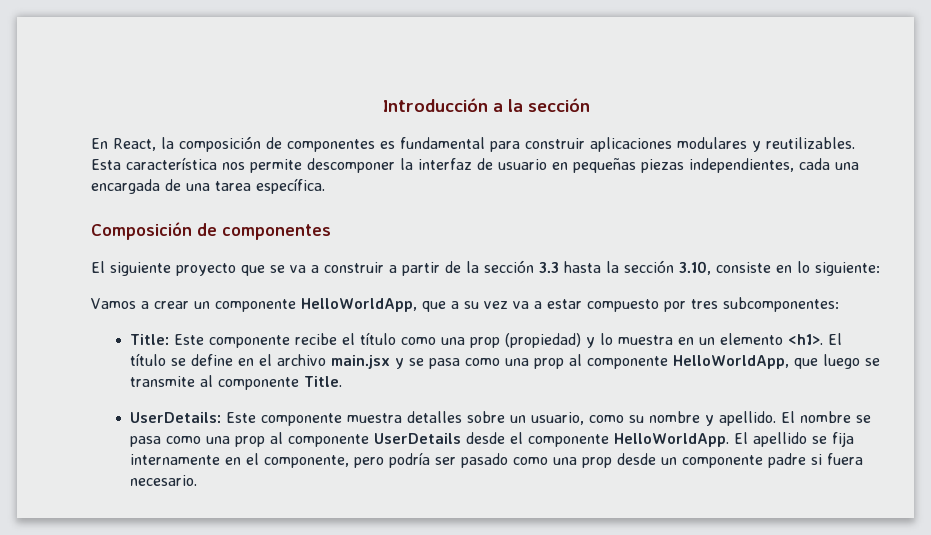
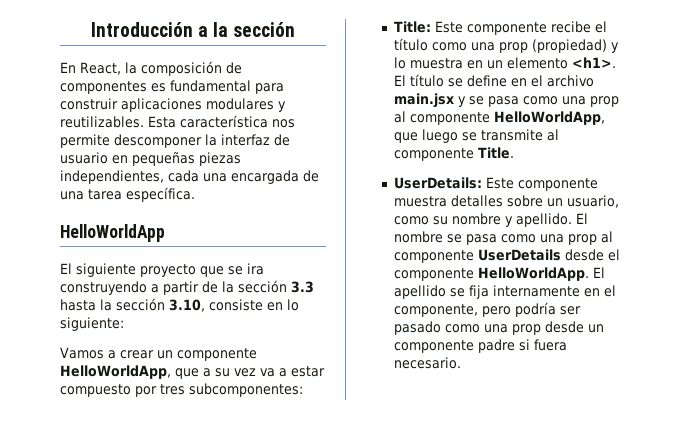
[91,222,331,240] Composición de componentes -> [60,224,165,242] HelloWorldApp
[290,262,384,273] va a construir -> [247,263,264,275] [60,281,147,295] ira construyendo

